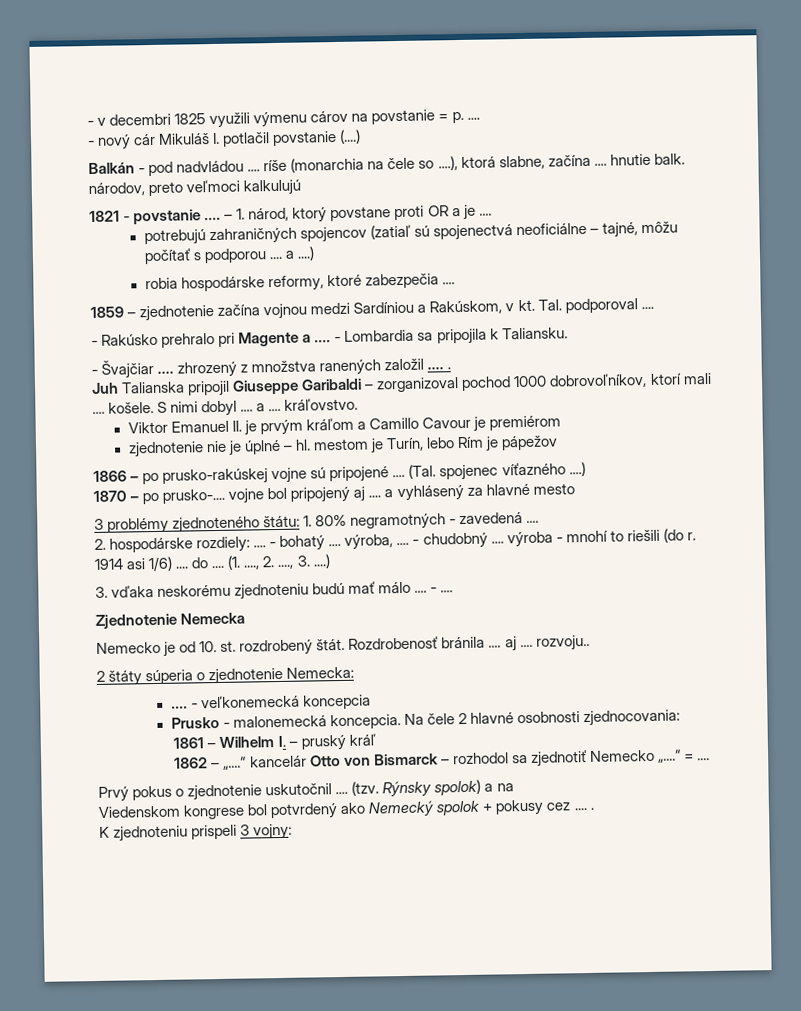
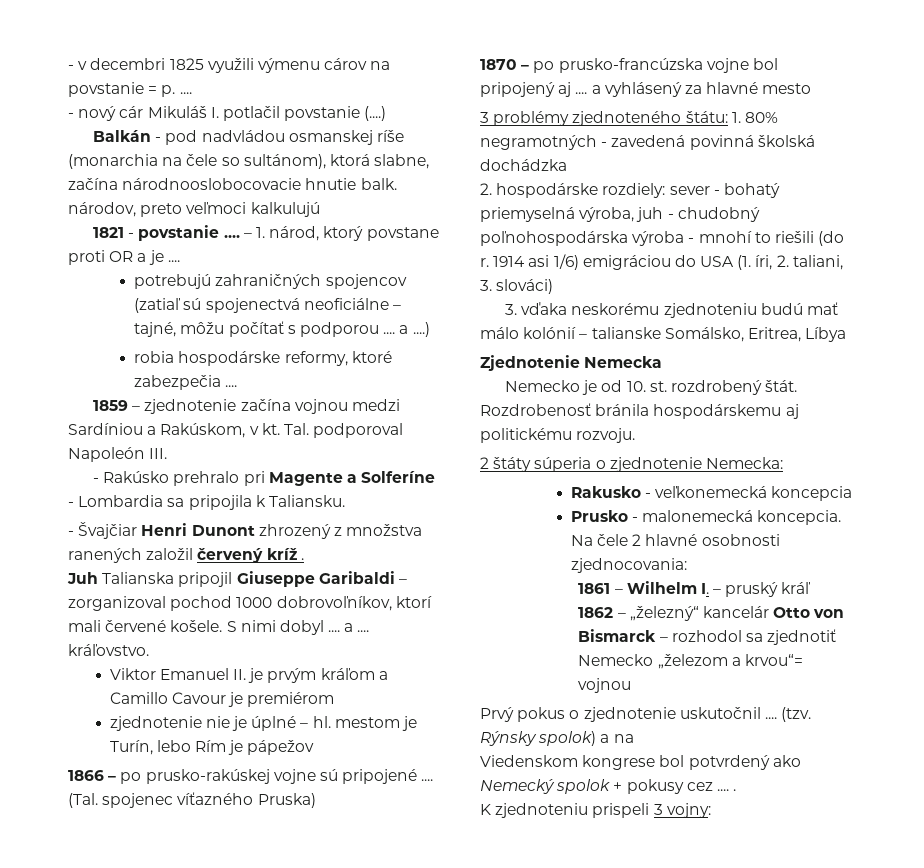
[247,169,261,172] .... -> [288,130,373,145] osmanskej
[437,156,458,171] ....), -> [243,154,326,169] sultánom),
[593,163,607,166] .... -> [122,178,302,190] národnooslobocovacie
[640,306,654,310] .... -> [68,447,168,462] Napoleón III.
[314,339,332,343] .... -> [361,471,436,483] Solferíne
[157,370,175,374] .... -> [141,523,255,536] Henri Dunont
[427,366,445,370] .... -> [197,548,297,563] červený kríž
[92,411,105,414] .... -> [105,620,167,632] červené
[568,461,586,477] ....) -> [257,793,316,808] Pruska)
[162,488,226,504] prusko-.... -> [558,58,703,73] prusko-francúzska
[526,520,540,523] .... -> [689,135,815,150] [480,159,567,171] povinná školská dochádzka
[253,545,267,548] .... -> [669,186,710,195] sever
[328,534,410,550] .... výroba, .... -> [480,207,664,222] priemyselná výroba, juh
[490,541,504,544] .... -> [480,231,628,246] poľnohospodárska
[175,554,331,570] .... do .... (1. ...., 2. ...., 3. ....) -> [582,255,843,270] [480,279,554,294] emigráciou do USA (1. íri, 2. taliani, 3. slováci)
[414,587,454,593] .... - .... -> [523,327,847,342] kolónií – talianske Somálsko, Eritrea, Líbya
[488,634,590,652] .... aj .... rozvoju.. -> [653,404,799,419] [480,428,636,443] hospodárskemu aj politickému rozvoju.
[170,705,188,709] .... -> [570,486,641,498] Rakusko
[223,756,247,770] „....“ -> [629,606,699,621] „železný“
[657,749,711,763] „....“ = .... -> [657,654,803,669] [578,678,632,693] „železom a krvou“= vojnou

